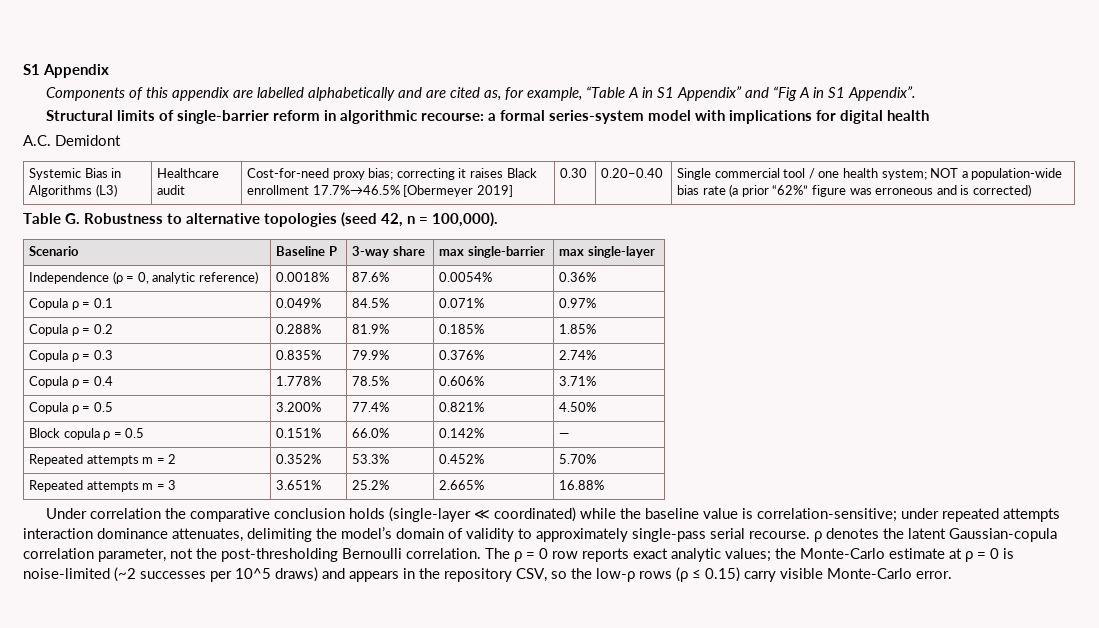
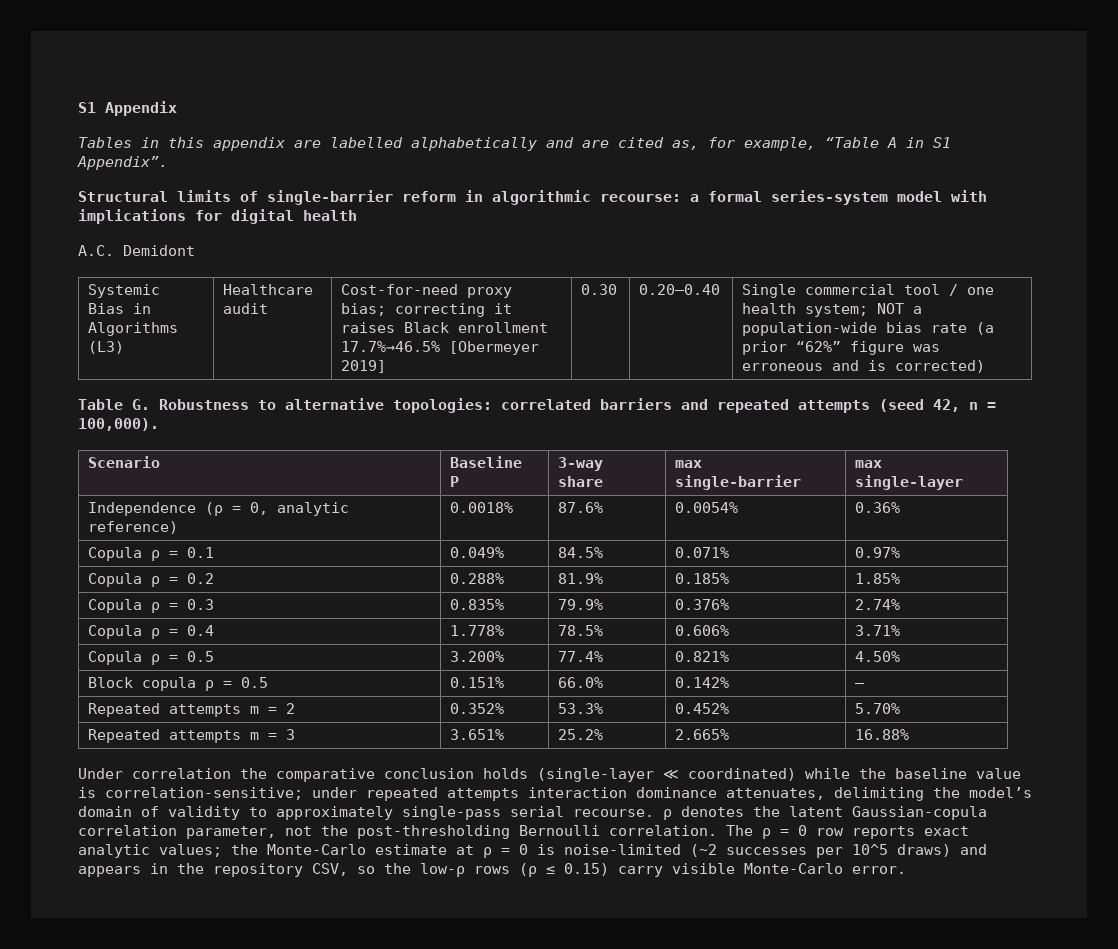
[46,87,144,101] Components of -> [78,137,159,148] Tables in
[677,86,846,101] Appendix” and “Fig A in S1 -> (951, 142) none
[264,213,337,227] topologies -> [393,398,870,413] topologies: correlated barriers and repeated attempts

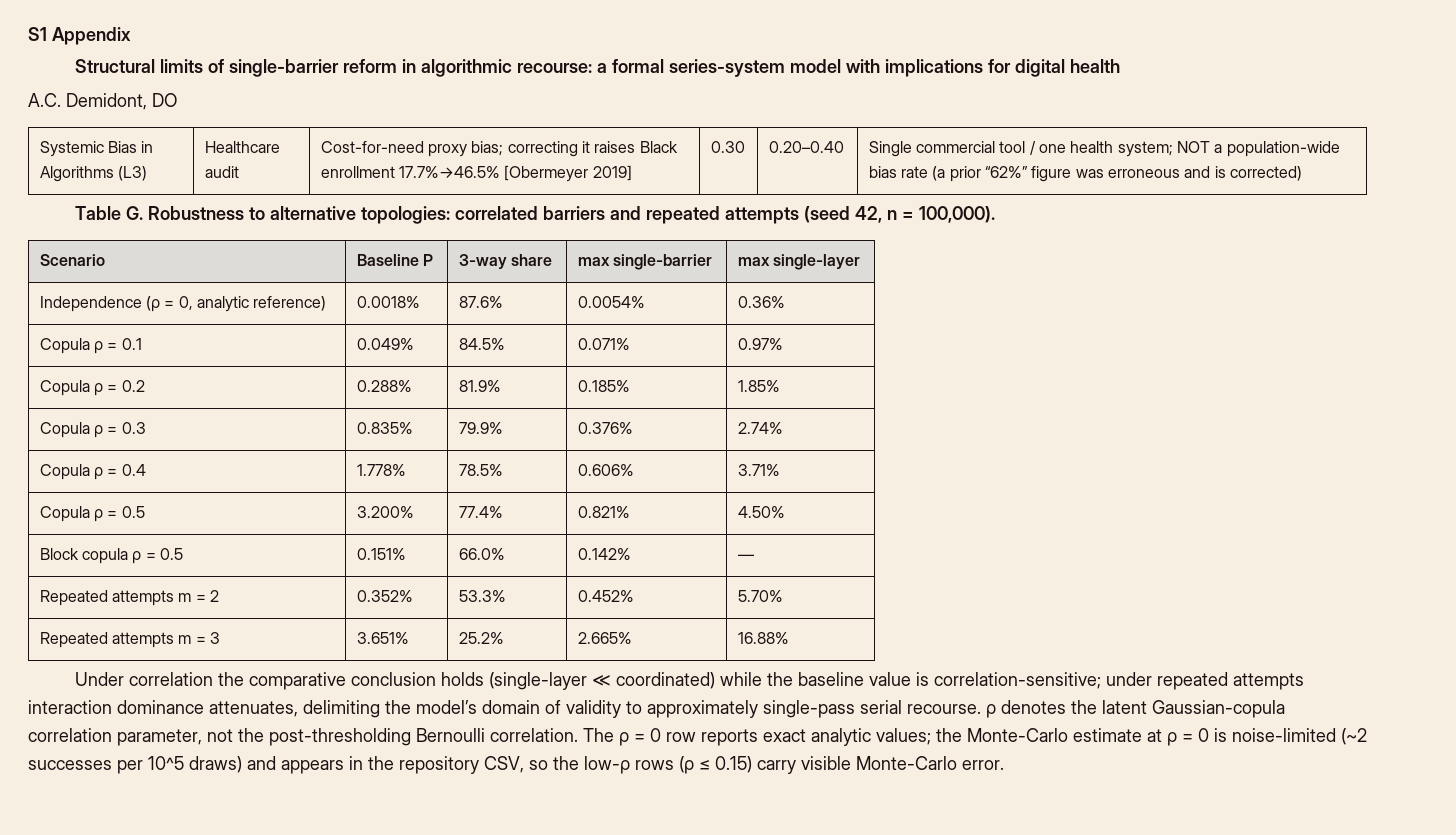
[78,137,951,151] [77,156,168,170] // Tables in this appendix are labelled alphabetically and are cited as, for example, “Table A in S1 Appendix”. -> (131, 36) none
[123,245,195,256] Demidont -> [66,93,177,110] Demidont, DO

